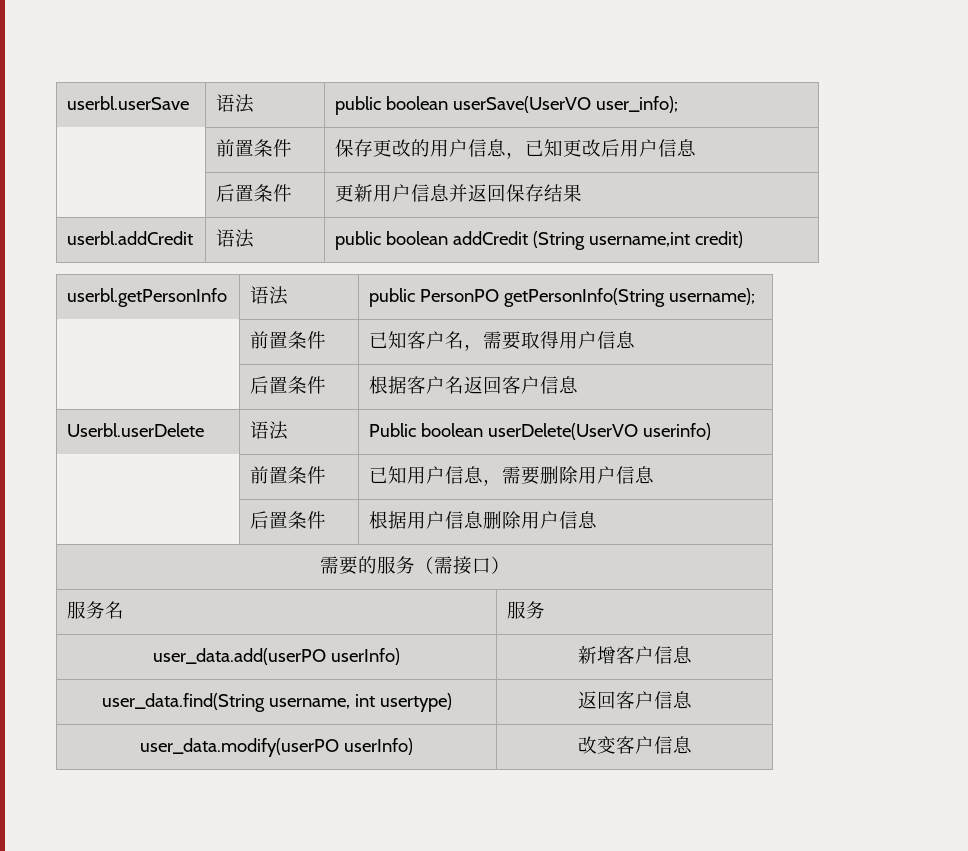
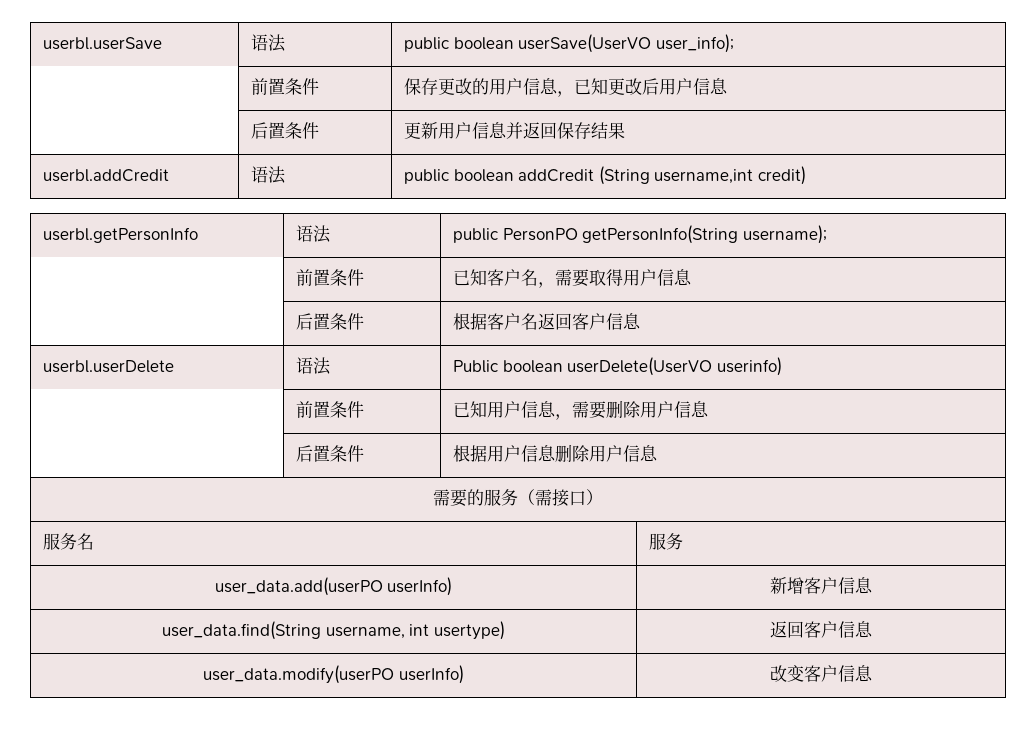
[67,423,205,437] Userbl.userDelete -> [43,360,175,373] userbl.userDelete

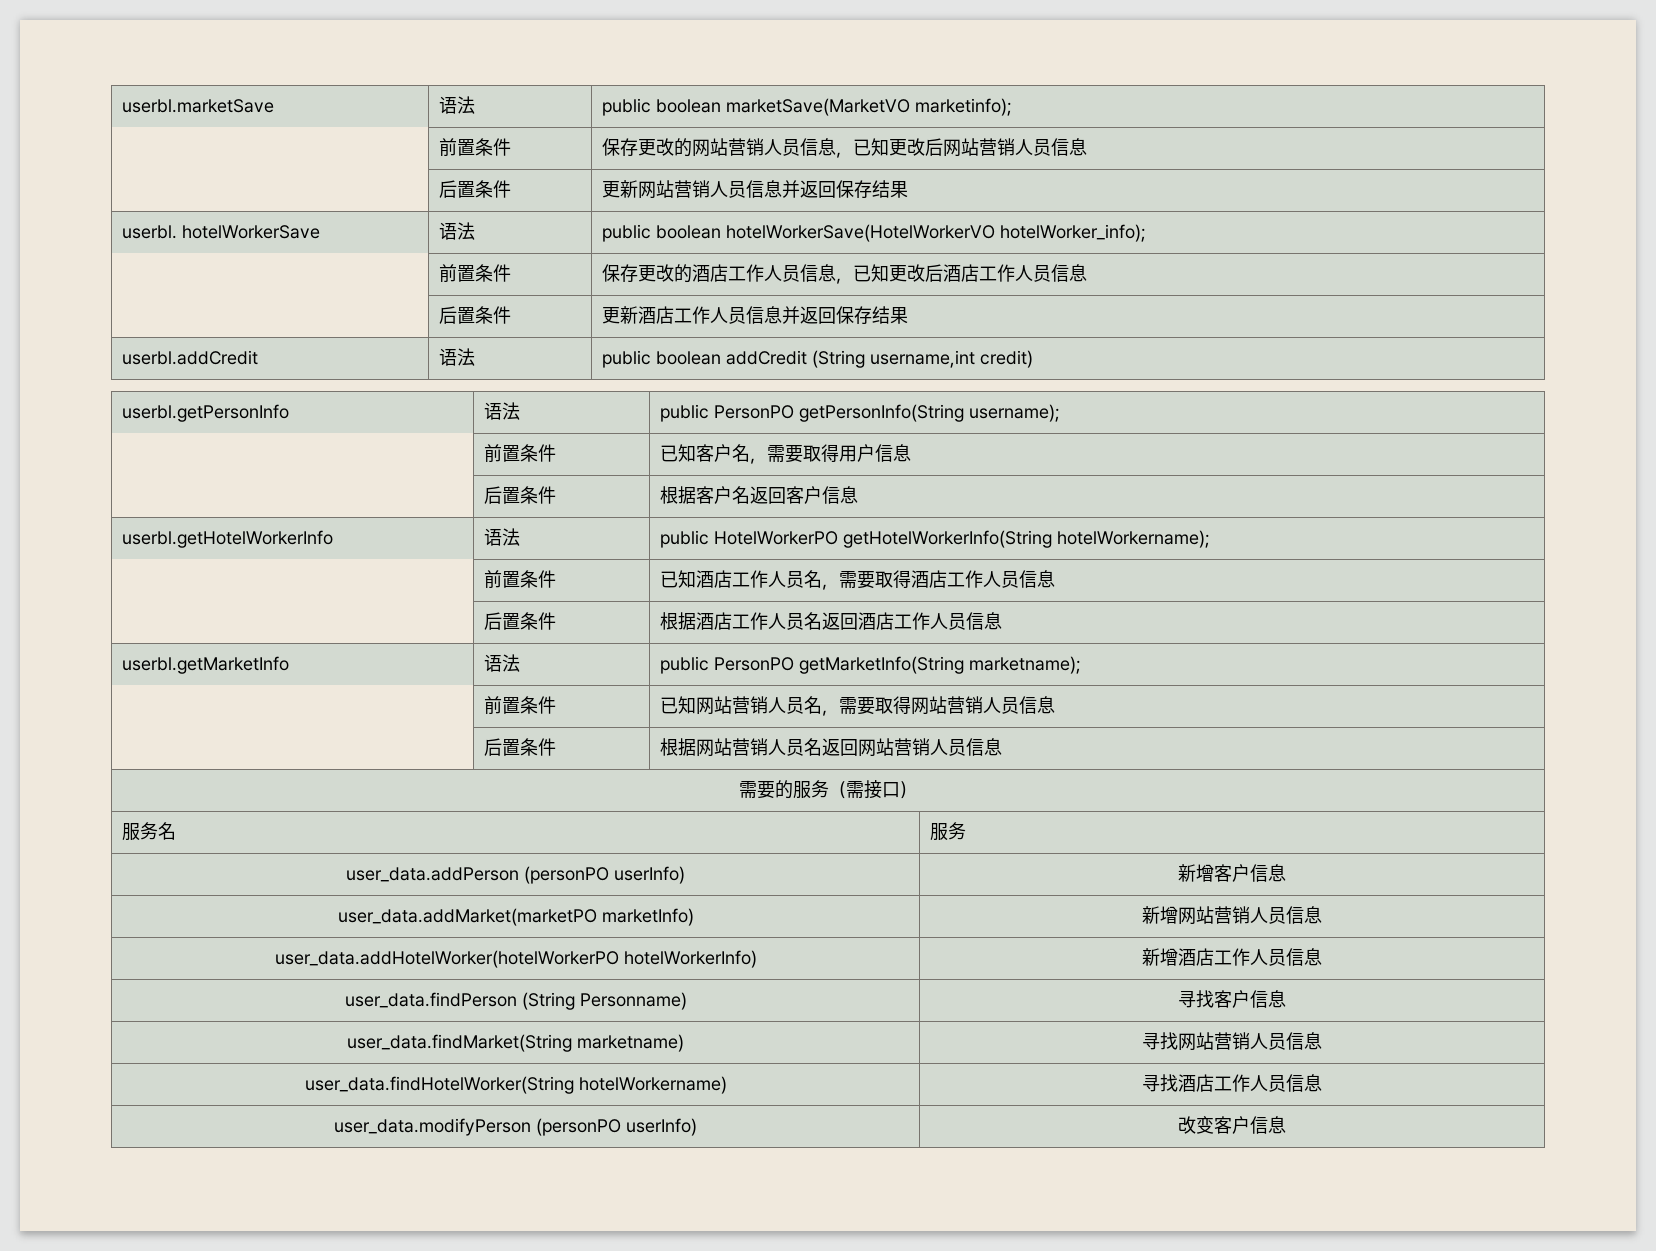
[43,37,163,50] [251,34,287,52] [404,34,734,53] [251,78,320,95] [404,78,729,97] [251,122,320,139] [404,122,473,139] userbl.userSave | 语法 | public boolean userSave(UserVO user_info); // | 前置条件 | 保存更改的用户信息，已知更改后用户信息 // | 后置条件 | 更新用户 -> [121,99,274,113] [438,96,475,114] [601,98,1012,116] [438,138,511,156] [601,138,1087,158] [438,180,511,198] [601,180,908,199] [121,225,320,239] [438,222,475,240] [601,224,1146,242] [438,264,511,282] [601,264,1087,284] [438,306,511,324] [601,306,746,324] userbl.marketSave | 语法 | public boolean marketSave(MarketVO marketinfo); // | 前置条件 | 保存更改的网站营销人员信息，已知更改后网站营销人员信息 // | 后置条件 | 更新网站营销人员信息并返回保存结果 // userbl. hotelWorkerSave | 语法 | public boolean hotelWorkerSave(HotelWorkerVO hotelWorker_info); // | 前置条件 | 保存更改的酒店工作人员信息，已知更改后酒店工作人员信息 // | 后置条件 | 更新酒店工作人员
[43,360,175,373] [296,357,332,375] [453,357,782,376] [296,401,365,418] [453,400,710,420] [296,445,365,462] [453,444,624,462] userbl.userDelete | 语法 | Public boolean userDelete(UserVO userinfo) // | 前置条件 | 已知用户信息，需要删除用户信息 // | 后置条件 | 根据用户信息删除用户 -> [121,530,333,548] [483,528,520,546] [659,530,1210,548] [483,570,556,588] [659,570,1055,590] [483,612,556,630] [659,612,1002,630] [121,656,289,674] [483,654,520,672] [659,656,1081,674] [483,696,556,714] [659,696,1055,716] [483,738,556,756] [659,738,966,757] userbl.getHotelWorkerInfo | 语法 | public HotelWorkerPO getHotelWorkerInfo(String hotelWorkername); // | 前置条件 | 已知酒店工作人员名，需要取得酒店工作人员信息 // | 后置条件 | 根据酒店工作人员名返回酒店工作人员信息 // userbl.getMarketInfo | 语法 | public PersonPO getMarketInfo(String marketname); // | 前置条件 | 已知网站营销人员名，需要取得网站营销人员信息 // | 后置条件 | 根据网站营销人员名返回网站营销人员
[214,577,383,596] user_data.add(userPO -> [346,866,609,884] user_data.addPerson (personPO
[162,621,505,640] [770,621,873,638] [203,665,395,684] user_data.find(String username, int usertype) | 返回客户信息 // user_data.modify(userPO -> [337,908,694,926] [1142,906,1322,925] [274,950,757,968] [1142,948,1322,966] [344,992,687,1010] [1178,990,1286,1008] [347,1034,684,1052] [1142,1032,1322,1051] [304,1076,727,1094] [1142,1074,1322,1092] [334,1118,621,1136] user_data.addMarket(marketPO marketInfo) | 新增网站营销人员信息 // user_data.addHotelWorker(hotelWorkerPO hotelWorkerInfo) | 新增酒店工作人员信息 // user_data.findPerson (String Personname) | 寻找客户信息 // user_data.findMarket(String marketname) | 寻找网站营销人员信息 // user_data.findHotelWorker(String hotelWorkername) | 寻找酒店工作人员信息 // user_data.modifyPerson (personPO

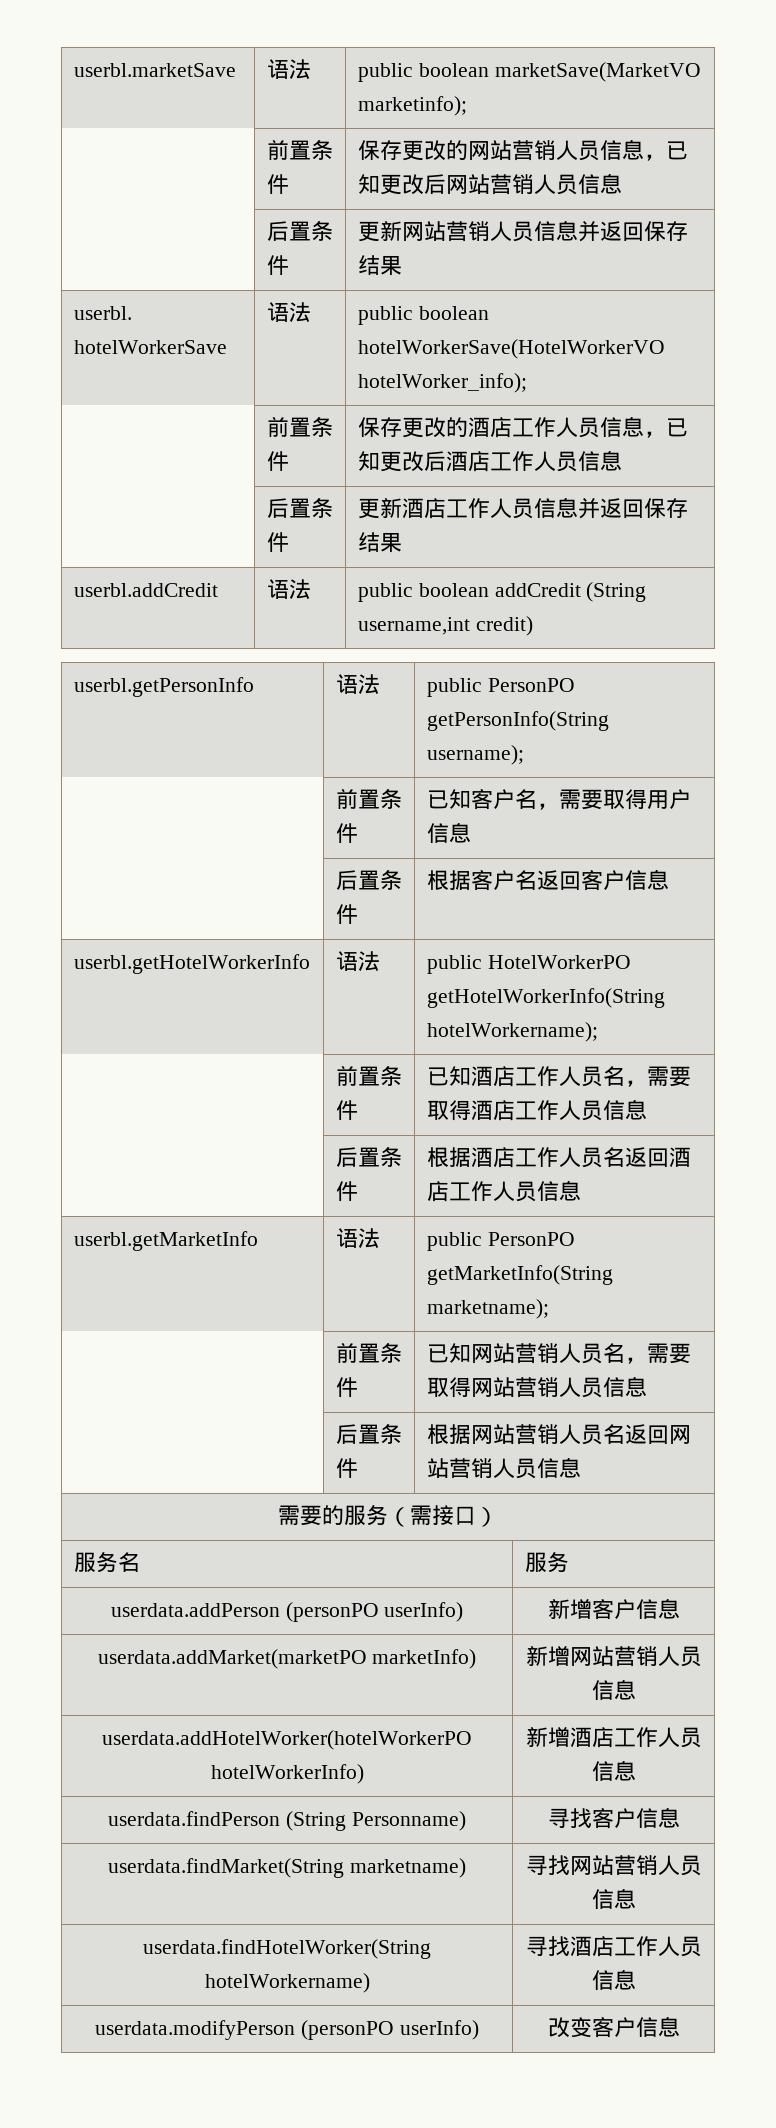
[346,867,519,882] user_data.addPerson -> [110,1603,280,1617] userdata.addPerson
[337,908,597,926] user_data.addMarket(marketPO -> [97,1649,367,1669] userdata.addMarket(marketPO
[274,950,619,968] user_data.addHotelWorker(hotelWorkerPO -> [102,1730,472,1750] userdata.addHotelWorker(hotelWorkerPO
[344,992,517,1008] user_data.findPerson -> [108,1811,281,1826] userdata.findPerson
[347,1034,572,1052] user_data.findMarket(String -> [108,1858,345,1878] userdata.findMarket(String
[304,1076,574,1094] user_data.findHotelWorker(String -> [143,1939,431,1959] userdata.findHotelWorker(String
[334,1118,531,1136] user_data.modifyPerson -> [95,2020,296,2040] userdata.modifyPerson

